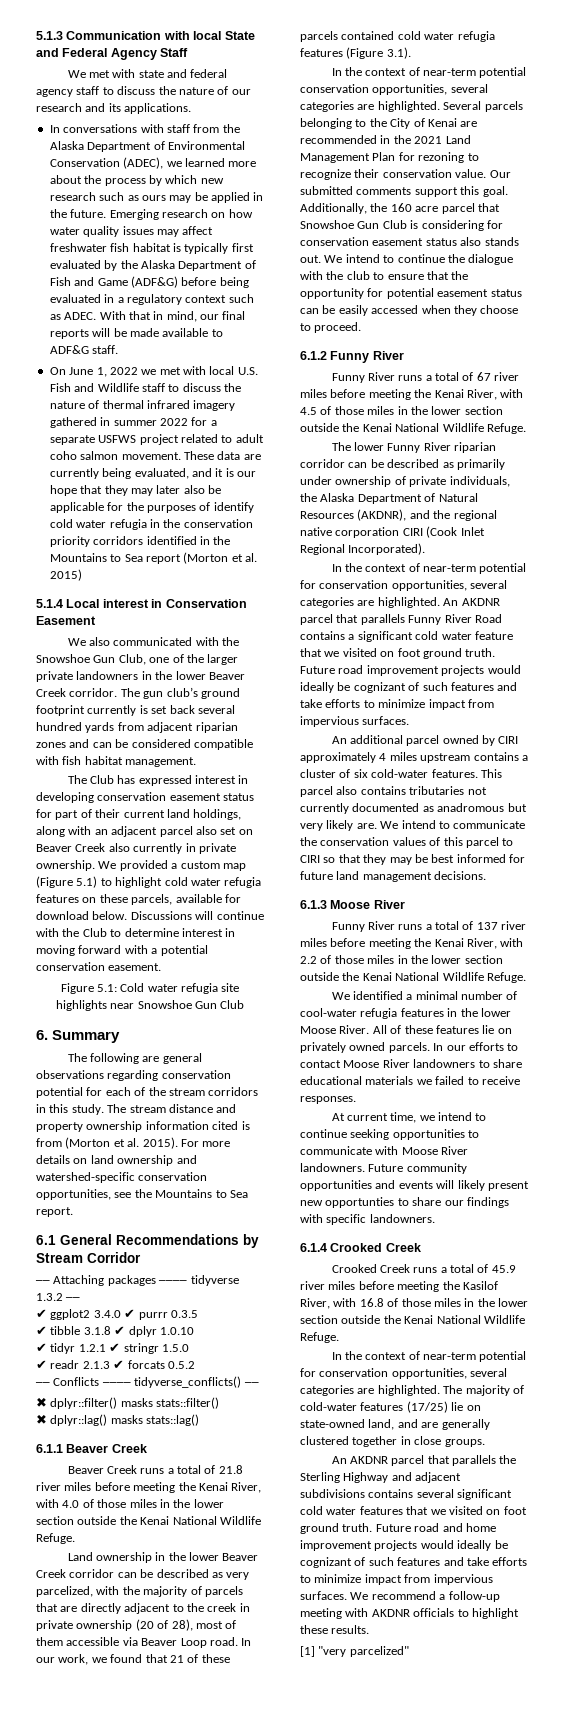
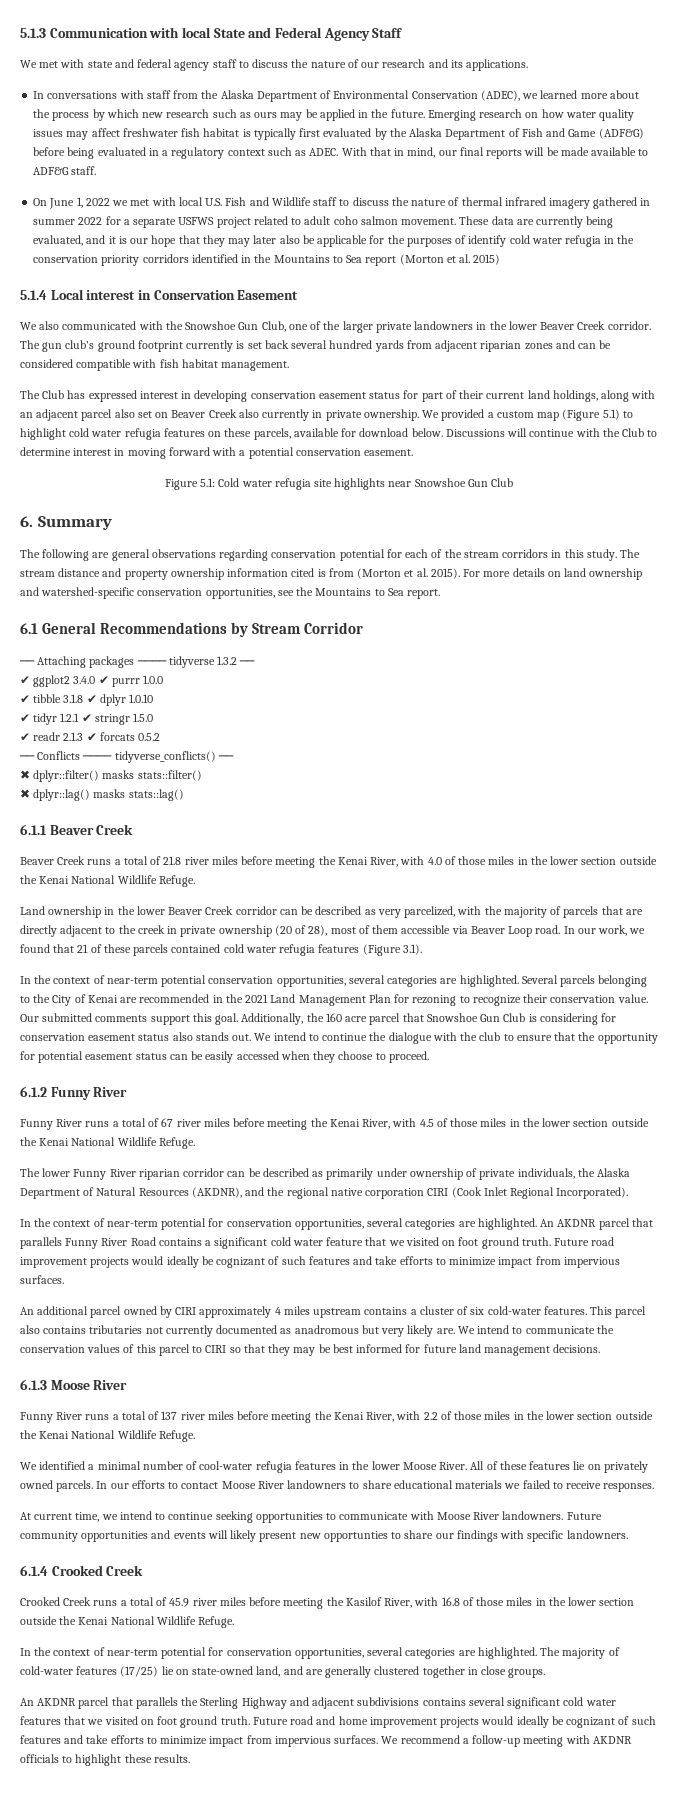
[170,1310,198,1318] 0.3.5 -> [143,675,164,684] 1.0.0
[300,1646,409,1657] // [1] "very parcelized" -> (190, 1758) none

